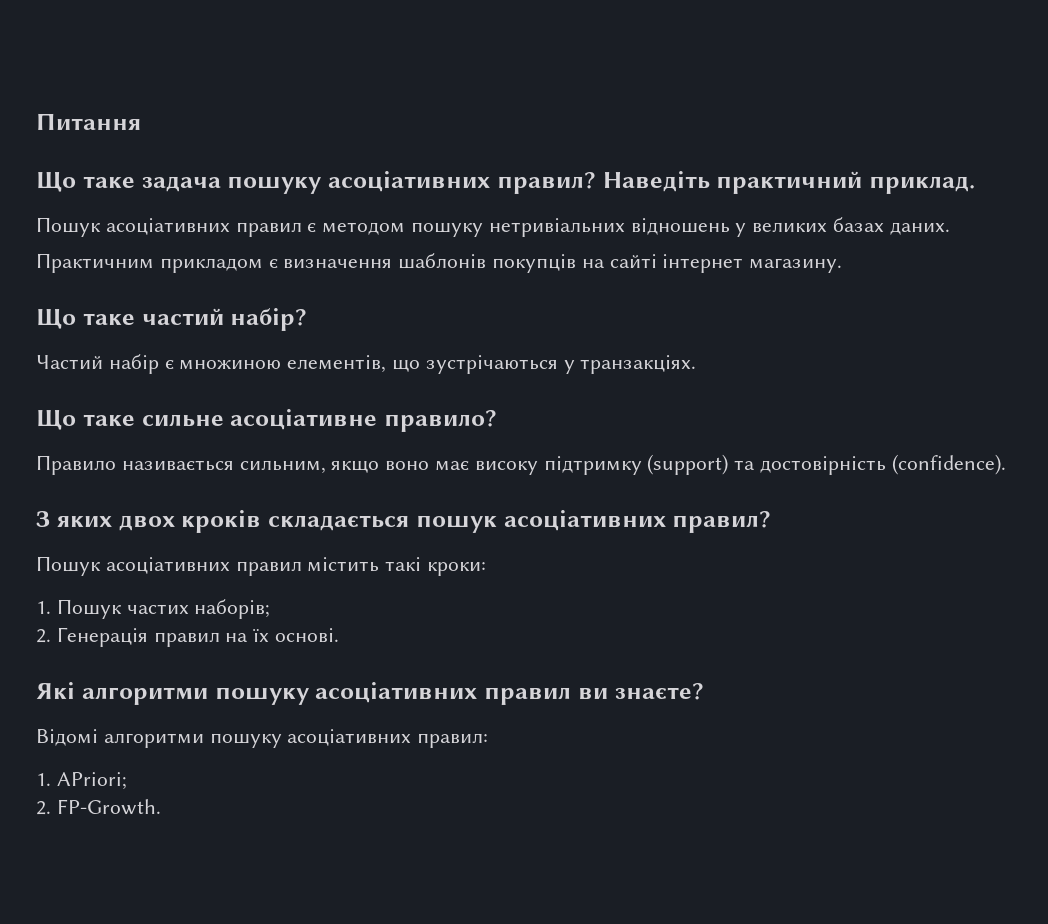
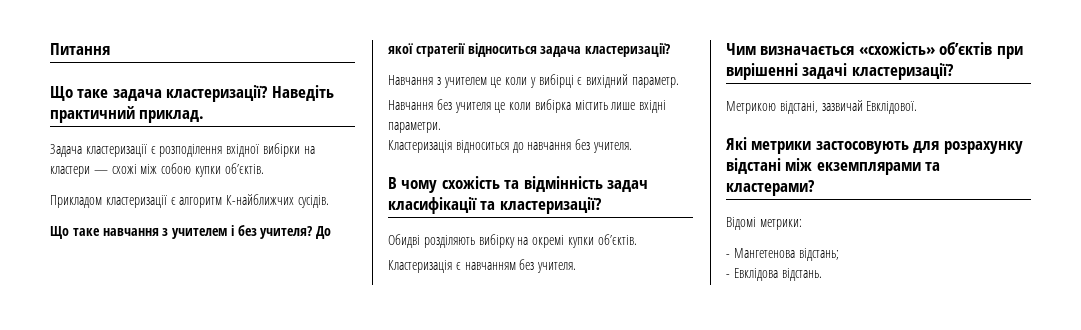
[227,171,596,194] пошуку асоціативних правил? -> [166,85,269,102] кластеризації?
[36,217,950,237] [36,253,843,273] [36,308,308,331] [36,354,697,374] [36,409,497,432] [36,454,1006,475] [36,510,772,533] [36,556,487,576] [36,599,271,619] [36,627,340,647] [36,682,704,705] [36,729,489,748] [36,772,127,790] [36,799,161,815] Пошук асоціативних правил є методом пошуку нетривіальних відношень у великих базах даних. // Практичним прикладом є визначення шаблонів покупців на сайті інтернет магазину. // Що таке частий набір? // Частий набір є множиною елементів, що зустрічаються у транзакціях. // Що таке сильне асоціативне правило? // Правило називається сильним, якщо воно має високу підтримку (support) та достовірність (confidence). // З яких двох кроків складається пошук асоціативних правил? // Пошук асоціативних правил містить такі кроки: // 1. Пошук частих наборів; // 2. Генерація правил на їх основі. // Які алгоритми пошуку асоціативних правил ви знаєте? // Відомі алгоритми пошуку асоціативних правил: // 1. APriori; // 2. FP-Growth. -> [50,143,315,157] [50,163,264,177] [50,194,329,208] [50,225,332,239] [388,43,671,57] [388,74,680,88] [388,99,667,113] [388,122,441,133] [388,139,632,153] [388,176,649,193] [388,197,602,214] [388,234,637,248] [388,259,577,273] [726,42,1023,59] [726,63,954,80] [726,100,918,114] [726,137,1023,154] [726,158,941,175] [726,180,815,196] [726,217,802,230] [726,248,839,261] [726,268,822,281] Задача кластеризації є розподілення вхідної вибірки на кластери — схожі між собою купки об’єктів. // Прикладом кластеризації є алгоритм К-найближчих сусідів. // Що таке навчання з учителем і без учителя? До якої стратегії відноситься задача кластеризації? // Навчання з учителем це коли у вибірці є вихідний параметр. // Навчання без учителя це коли вибірка містить лише вхідні параметри. // Кластеризація відноситься до навчання без учителя. // В чому схожість та відмінність задач класифікації та кластеризації? // Обидві розділяють вибірку на окремі купки об’єктів. // Кластеризація є навчанням без учителя. // Чим визначається «схожість» об’єктів при вирішенні задачі кластеризації? // Метрикою відстані, зазвичай Евклідової. // Які метрики застосовують для розрахунку відстані між екземплярами та кластерами? // Відомі метрики: // - Мангетенова відстань; // - Евклідова відстань.

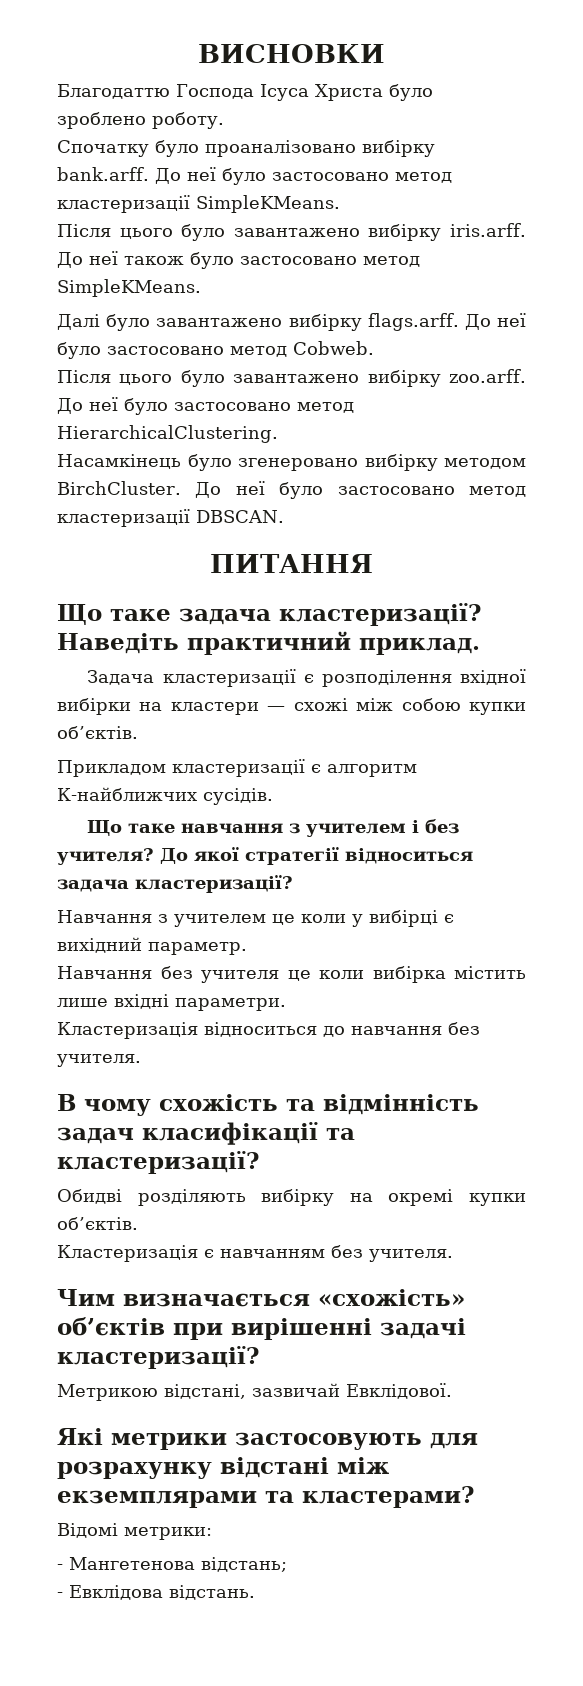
[50,43,110,55] Питання -> [198,44,385,63] [57,84,433,101] [57,112,224,129] [57,140,435,157] [57,167,452,185] [57,195,340,213] [57,223,526,241] [57,251,420,269] [57,279,201,297] [57,313,526,331] [57,341,374,359] [57,369,526,387] [57,397,354,415] [57,425,278,443] [57,454,526,471] [57,481,526,499] [57,509,284,527] [210,554,373,573] ВИСНОВКИ // Благодаттю Господа Ісуса Христа було зроблено роботу. // Спочатку було проаналізовано вибірку bank.arff. До неї було застосовано метод кластеризації SimpleKMeans. // Після цього було завантажено вибірку iris.arff. До неї також було застосовано метод SimpleKMeans. // Далі було завантажено вибірку flags.arff. До неї було застосовано метод Cobweb. // Після цього було завантажено вибірку zoo.arff. До неї було застосовано метод HierarchicalClustering. // Насамкінець було згенеровано вибірку методом BirchCluster. До неї було застосовано метод кластеризації DBSCAN. // ПИТАННЯ

